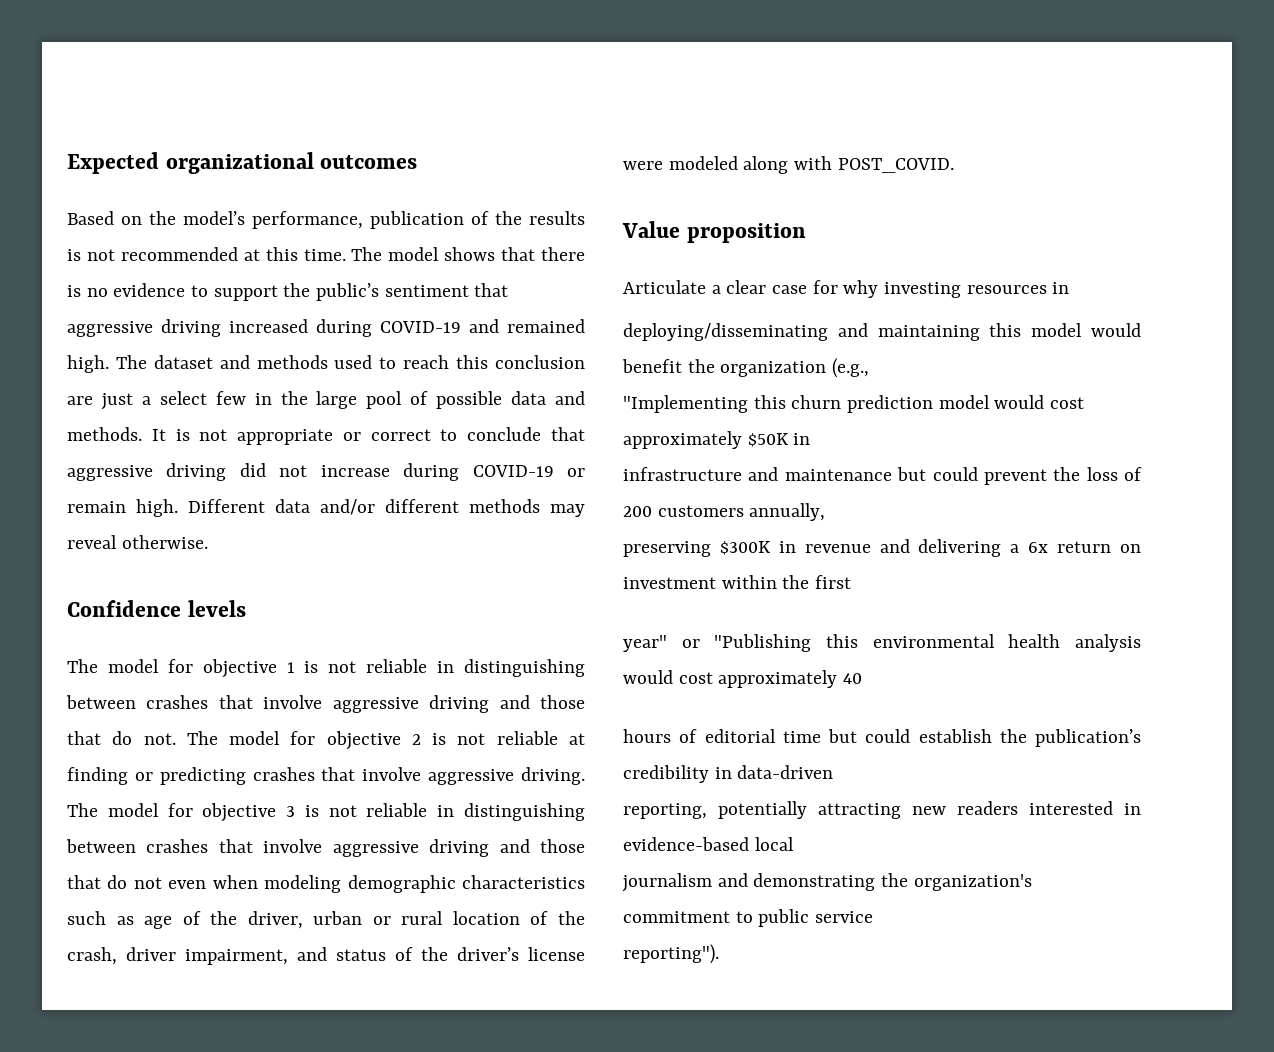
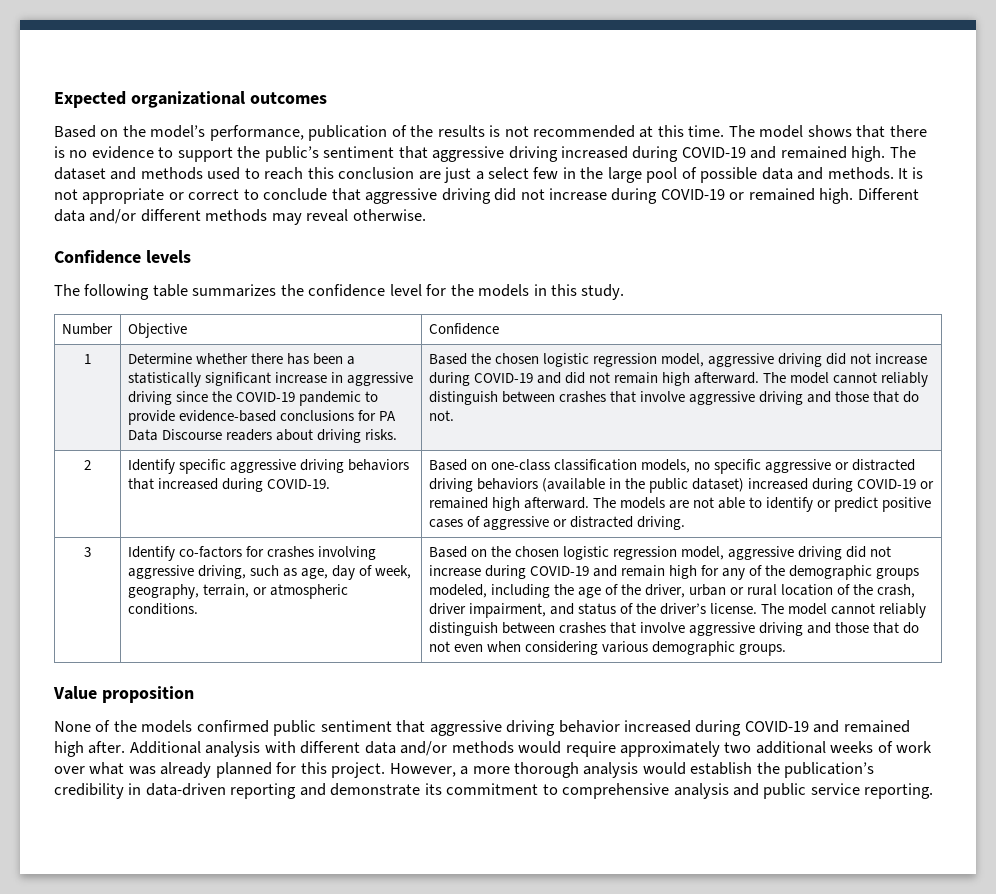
[67,501,126,513] remain -> [748,188,815,201] remained
[107,659,585,678] model for objective 1 is not reliable in distinguishing -> [84,284,625,300] [61,323,113,335] [127,323,187,338] [428,323,499,335] [84,354,91,364] [127,353,355,365] [127,372,413,387] [127,391,378,406] [127,410,396,425] [127,429,397,443] [428,353,928,367] [428,372,929,387] [428,391,498,405] following table summarizes the confidence level for the models in this study. // Number | Objective | Confidence // 1 | Determine whether there has been a statistically significant increase in aggressive driving since the COVID-19 pandemic to provide evidence-based conclusions for PA Data Discourse readers about driving risks. | Based the chosen logistic regression model, aggressive driving did not increase during COVID-19 and did not remain high afterward. The model cannot reliably distinguish
[186,731,585,750] [67,767,585,785] [67,803,585,822] [66,839,585,857] [67,875,585,893] [67,911,134,925] The model for objective 2 is not reliable at finding or predicting crashes that involve aggressive driving. The model for objective 3 is not reliable in distinguishing between crashes that involve aggressive driving and those that do not even when modeling demographic characteristics such as -> [84,460,91,470] [127,459,409,474] [127,478,330,492] [428,459,915,474] [428,478,935,493] [428,497,932,512] [428,516,685,530] [84,547,91,557] [127,546,376,561] [127,565,411,580] [127,584,348,599] [127,603,198,615] [428,546,892,560] [428,565,920,580] [428,584,574,598] // 2 | Identify specific aggressive driving behaviors that increased during COVID-19. | Based on one-class classification models, no specific aggressive or distracted driving behaviors (available in the public dataset) increased during COVID-19 or remained high afterward. The models are not able to identify or predict positive cases of aggressive or distracted driving. // 3 | Identify co-factors for crashes involving aggressive driving, such as age, day of week, geography, terrain, or atmospheric conditions. | Based on the chosen logistic regression model, aggressive driving did not increase during COVID-19 and remain high for any of the demographic groups modeled, including the
[528,947,585,961] [623,156,954,174] [622,221,806,243] [623,280,1070,298] [623,323,1141,341] [622,358,870,378] [623,395,1085,413] [623,431,811,449] [623,467,1142,485] [623,503,826,521] [623,539,1141,557] [623,575,852,589] [623,634,1141,652] [623,670,863,688] [623,729,911,743] license were modeled along with POST_COVID. // Value proposition // Articulate a clear case for why investing resources in // deploying/disseminating and maintaining this model would benefit the organization (e.g., // "Implementing this churn prediction model would cost approximately $50K in // infrastructure and maintenance but could prevent the loss of 200 customers annually, // preserving $300K in revenue and delivering a 6x return on investment within the first // year" or "Publishing this environmental health analysis would cost approximately 40 // hours of editorial time but could -> [709,603,927,618] [428,622,920,636] [428,641,786,656] [53,686,194,703] [54,720,910,736] [54,741,933,757] [54,762,686,778] license. The model cannot reliably distinguish between crashes that involve aggressive driving and those that do not even when considering various demographic groups. // Value proposition // None of the models confirmed public sentiment that aggressive driving behavior increased during COVID-19 and remained high after. Additional analysis with different data and/or methods would require approximately two additional weeks of work over what was already planned for this project. However, a more thorough analysis would
[623,801,1141,819] [623,837,794,851] [622,873,1032,892] [623,911,753,923] // reporting, potentially attracting new readers interested in evidence-based local // journalism and demonstrating the organization's commitment to -> [230,783,760,799] reporting and demonstrate its commitment to comprehensive analysis and
[623,944,719,964] // reporting"). -> [864,783,934,799] reporting.

